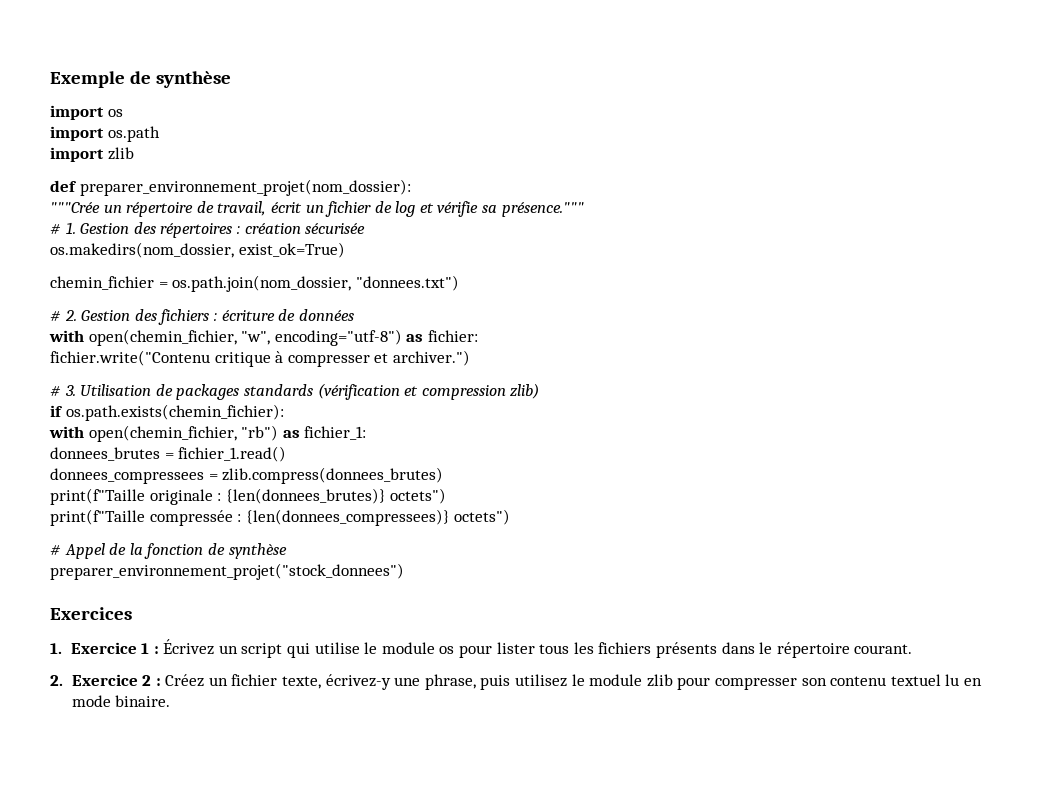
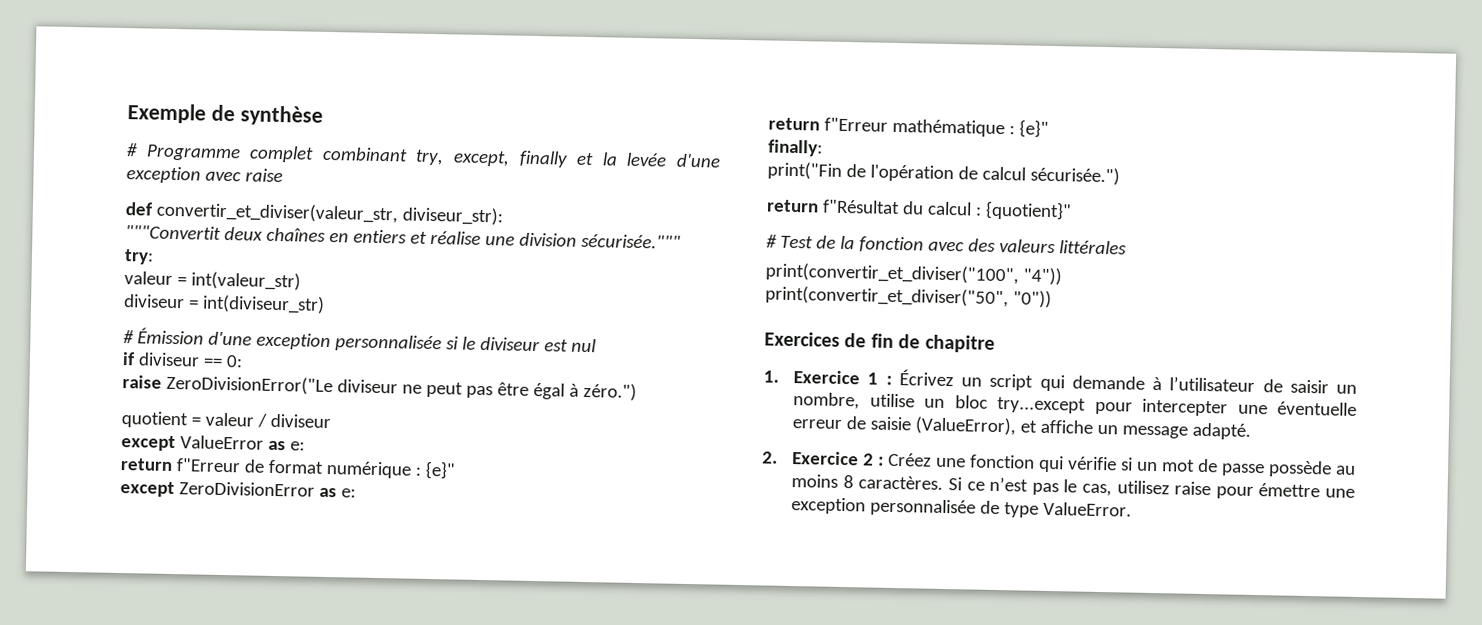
[50,105,123,120] [50,126,160,142] [50,147,134,162] [50,179,411,196] [50,201,584,217] [50,222,366,238] [50,242,345,258] [50,275,459,292] [50,309,354,325] [49,329,478,346] [50,350,470,367] [50,383,540,400] [50,404,284,421] [49,425,367,442] [50,446,287,462] [50,467,444,484] [50,488,447,505] [50,509,511,526] [50,543,287,559] [50,563,404,580] [50,607,132,620] import os // import os.path // import zlib // def preparer_environnement_projet(nom_dossier): // """Crée un répertoire de travail, écrit un fichier de log et vérifie sa présence.""" // # 1. Gestion des répertoires : création sécurisée // os.makedirs(nom_dossier, exist_ok=True) // chemin_fichier = os.path.join(nom_dossier, "donnees.txt") // # 2. Gestion des fichiers : écriture de données // with open(chemin_fichier, "w", encoding="utf-8") as fichier: // fichier.write("Contenu critique à compresser et archiver.") // # 3. Utilisation de packages standards (vérification et compression zlib) // if os.path.exists(chemin_fichier): // with open(chemin_fichier, "rb") as fichier_1: // donnees_brutes = fichier_1.read() // donnees_compressees = zlib.compress(donnees_brutes) // print(f"Taille originale : {len(donnees_brutes)} octets") // print(f"Taille compressée : {len(donnees_compressees)} octets") // # Appel de la fonction de synthèse // preparer_environnement_projet("stock_donnees") // Exercices -> [126,143,722,168] [126,166,283,184] [125,201,503,226] [125,225,681,249] [124,249,154,265] [124,271,301,291] [123,294,325,314] [123,327,597,353] [122,352,243,368] [122,374,637,401] [121,411,331,429] [121,435,305,452] [120,458,456,480] [120,481,356,498] [768,117,1049,138] [768,139,823,157] [767,161,1120,186] [766,199,1072,221] [766,234,1127,255] [765,262,1062,286] [765,285,1052,309] [764,331,995,353] # Programme complet combinant try, except, finally et la levée d'une exception avec raise // def convertir_et_diviser(valeur_str, diviseur_str): // """Convertit deux chaînes en entiers et réalise une division sécurisée.""" // try: // valeur = int(valeur_str) // diviseur = int(diviseur_str) // # Émission d'une exception personnalisée si le diviseur est nul // if diviseur == 0: // raise ZeroDivisionError("Le diviseur ne peut pas être égal à zéro.") // quotient = valeur / diviseur // except ValueError as e: // return f"Erreur de format numérique : {e}" // except ZeroDivisionError as e: // return f"Erreur mathématique : {e}" // finally: // print("Fin de l'opération de calcul sécurisée.") // return f"Résultat du calcul : {quotient}" // # Test de la fonction avec des valeurs littérales // print(convertir_et_diviser("100", "4")) // print(convertir_et_diviser("50", "0")) // Exercices de fin de chapitre
[314,642,913,658] utilise le module os pour lister tous les fichiers présents dans le répertoire courant. -> [1071,375,1357,394] [793,392,1357,417] [792,416,1252,440] demande à l’utilisateur de saisir un nombre, utilise un bloc try...except pour intercepter une éventuelle erreur de saisie (ValueError), et affiche un message adapté.
[208,674,982,690] [71,695,171,707] un fichier texte, écrivez-y une phrase, puis utilisez le module zlib pour compresser son contenu textuel lu en mode binaire. -> [936,454,1357,478] [791,474,1355,499] [791,497,1133,518] une fonction qui vérifie si un mot de passe possède au moins 8 caractères. Si ce n’est pas le cas, utilisez raise pour émettre une exception personnalisée de type ValueError.

